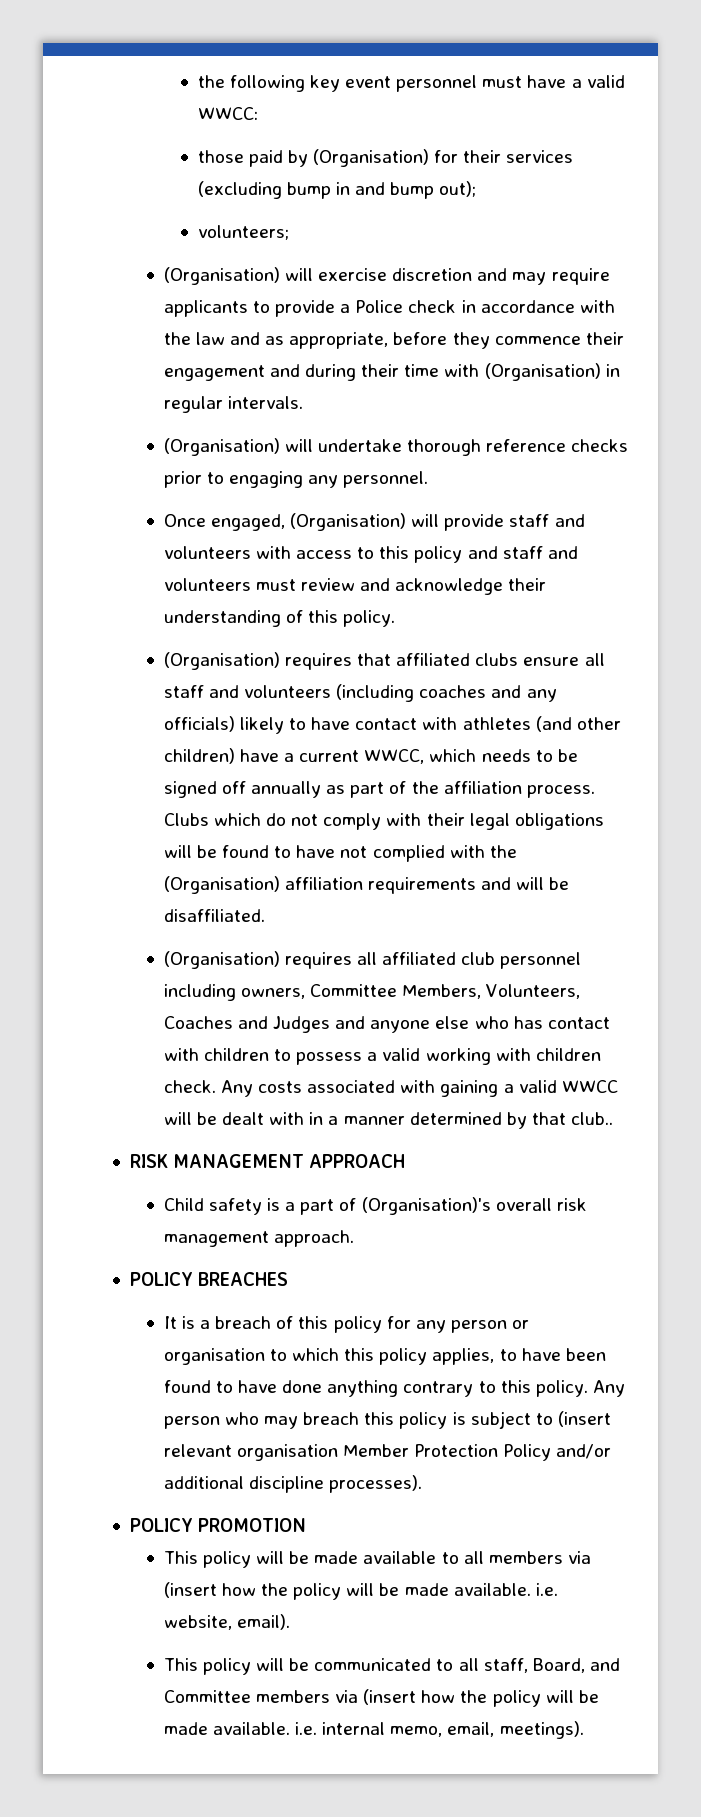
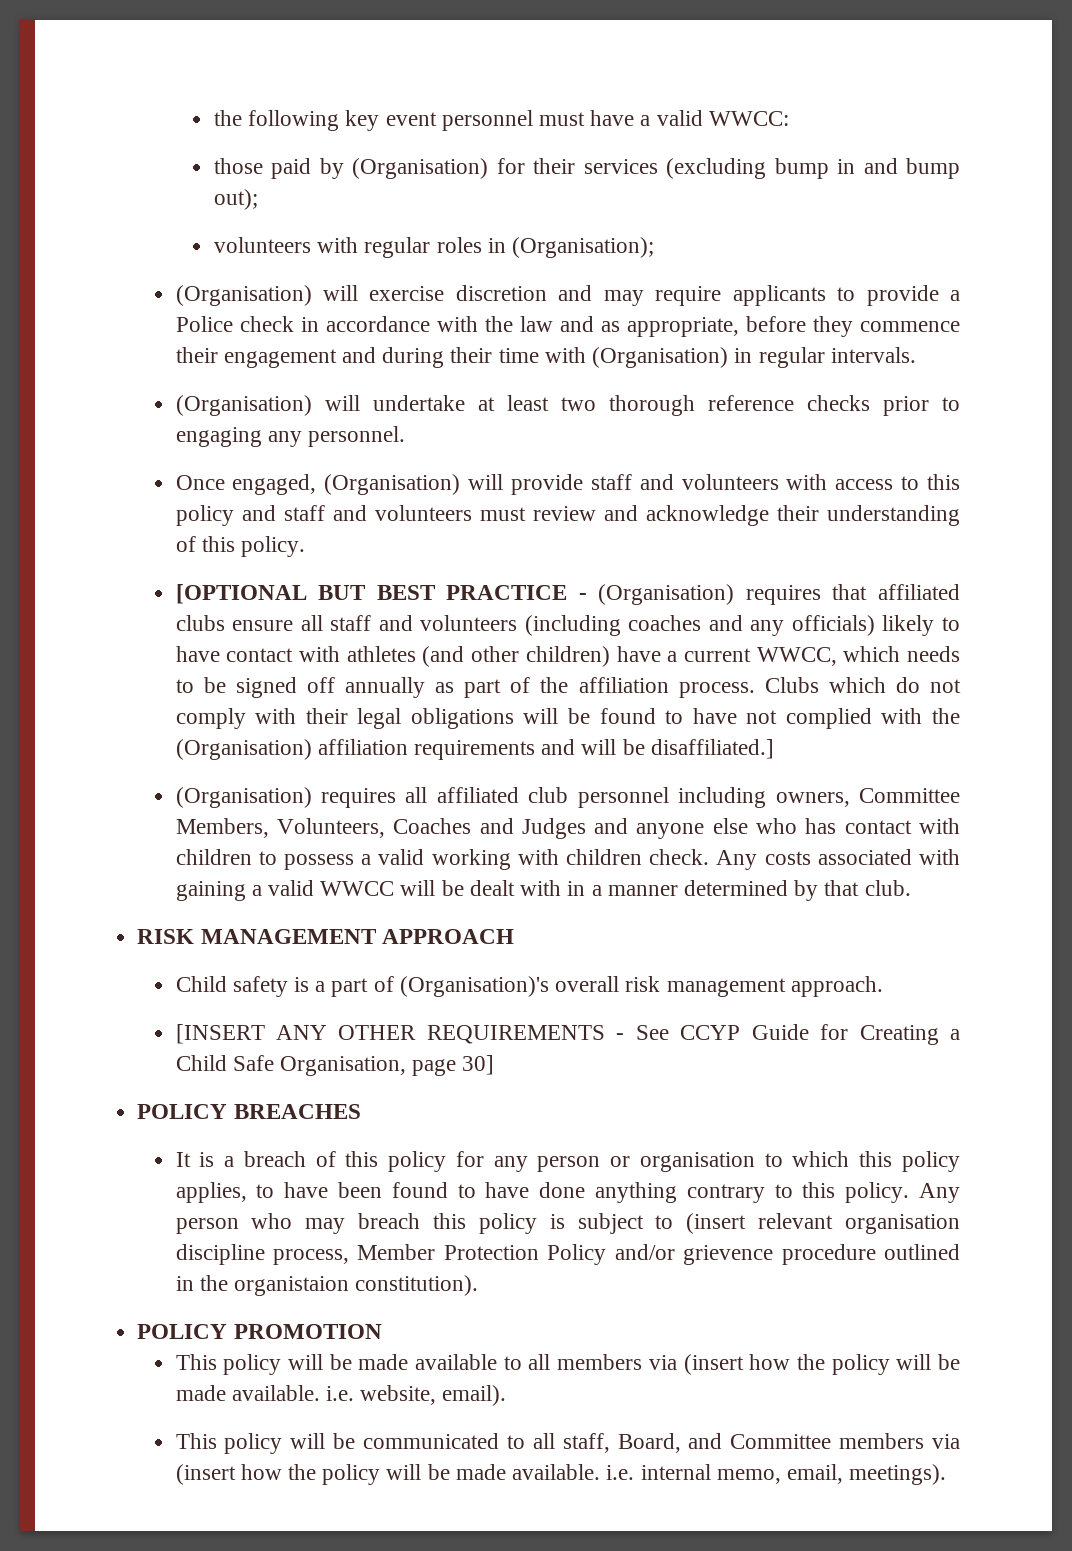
[197,225,289,240] volunteers; -> [213,237,654,258] volunteers with regular roles in (Organisation);
(403, 445) none -> [477,395,596,411] at least two
(396, 618) none -> [175,584,587,604] [OPTIONAL BUT BEST PRACTICE -
[163,909,265,922] disaffiliated. -> [650,739,774,759] disaffiliated.]
[571,1112,614,1125] club.. -> [864,880,911,896] club.
(354, 1238) none -> [175,1024,960,1045] [175,1055,495,1076] // [INSERT ANY OTHER REQUIREMENTS - See CCYP Guide for Creating a Child Safe Organisation, page 30]
(338, 1452) none -> [175,1244,350,1265] discipline process,
[163,1475,423,1493] additional discipline processes). -> [683,1244,960,1265] [175,1275,479,1296] grievence procedure outlined in the organistaion constitution).

